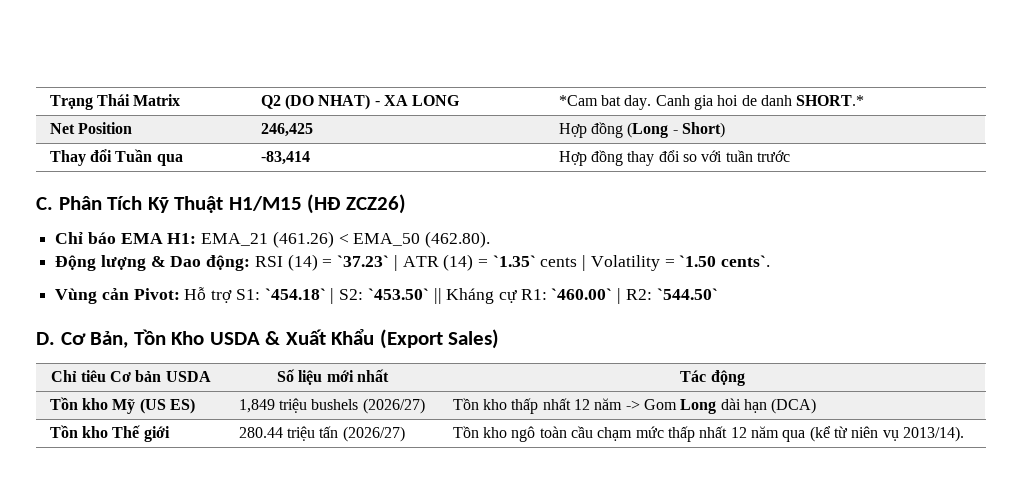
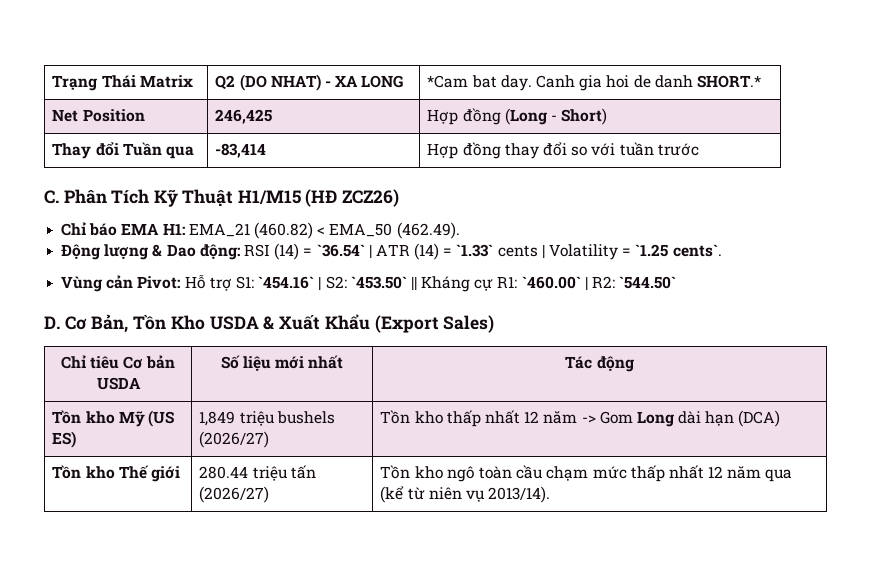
[272,231,334,248] (461.26) -> [253,222,313,239] (460.82)
[425,231,491,248] (462.80). -> [396,222,460,239] (462.49).
[337,255,390,267] `37.23` -> [316,244,365,257] `36.54`
[492,255,536,267] `1.35` -> [456,244,494,257] `1.33`
[679,255,717,267] `1.50 -> [635,244,669,257] `1.25
[264,288,326,300] `454.18` -> [258,276,315,289] `454.16`

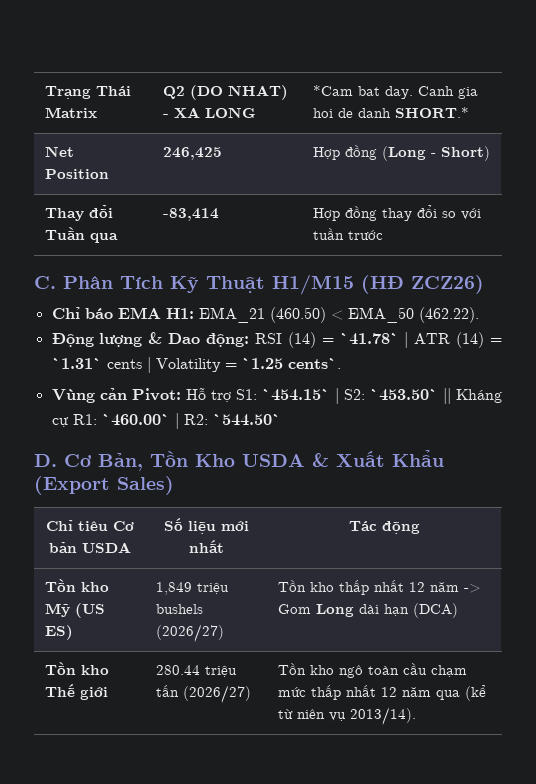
[253,222,313,239] (460.82) -> [269,307,326,323] (460.50)
[396,222,460,239] (462.49). -> [418,307,479,323] (462.22).
[316,244,365,257] `36.54` -> [339,332,399,345] `41.78`
[456,244,494,257] `1.33` -> [51,357,102,369] `1.31`
[258,276,315,289] `454.16` -> [261,388,330,401] `454.15`

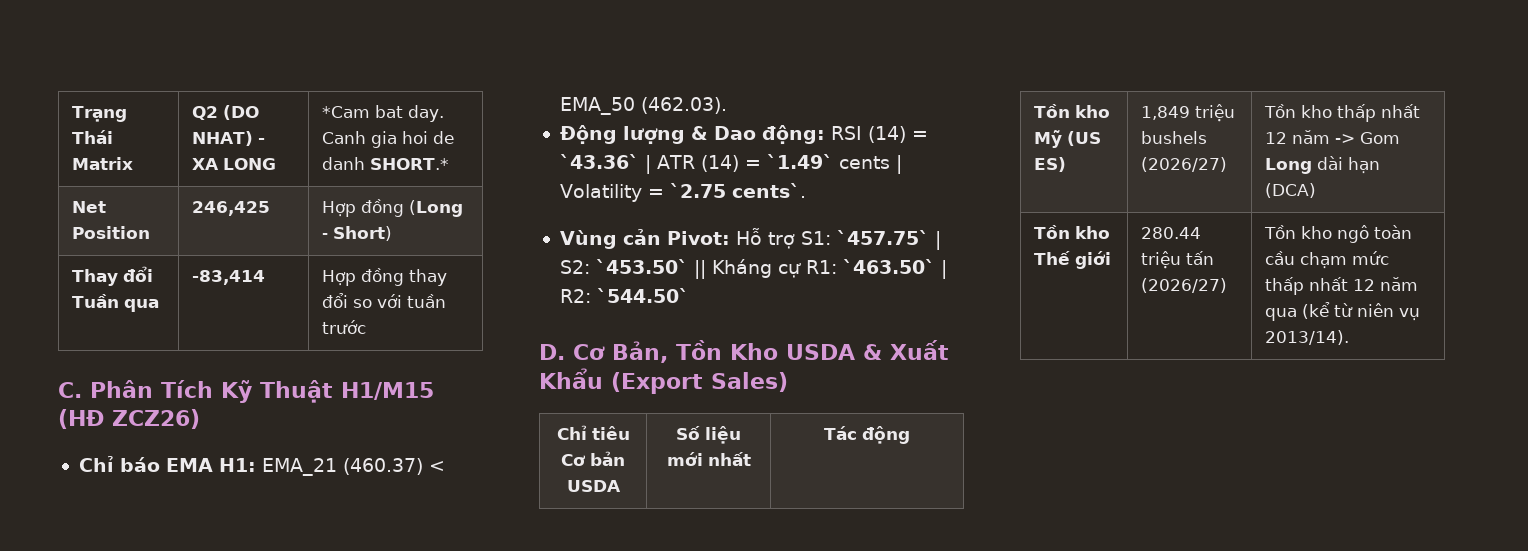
[269,307,326,323] (460.50) -> [342,458,423,475] (460.37)
[418,307,479,323] (462.22). -> [640,97,727,114] (462.03).
[339,332,399,345] `41.78` -> [559,154,639,169] `43.36`
[51,357,102,369] `1.31` -> [766,154,833,169] `1.49`
[241,357,283,369] `1.25 -> [669,183,726,198] `2.75
[261,388,330,401] `454.15` -> [836,230,929,245] `457.75`
[101,413,170,426] `460.00` -> [842,259,935,274] `463.50`

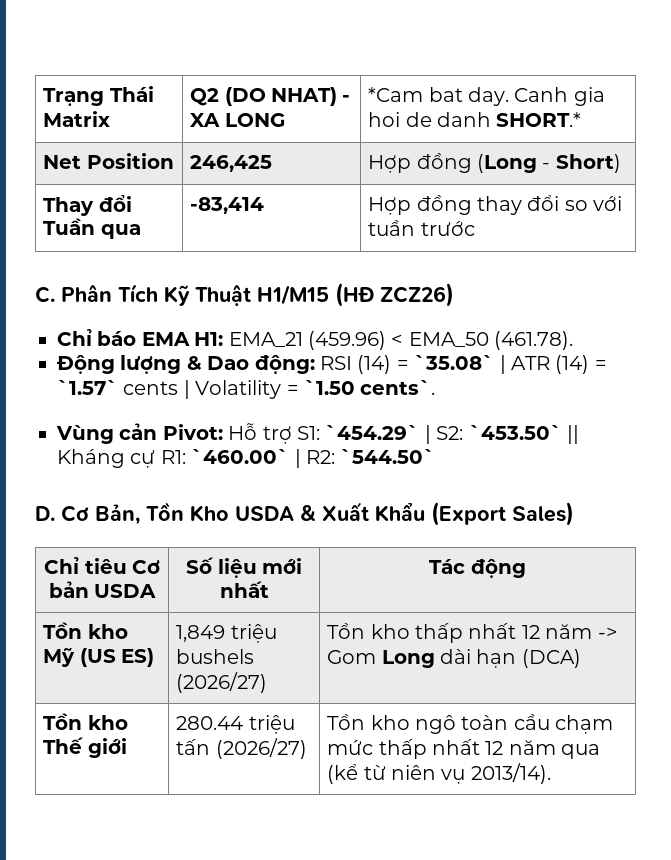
[342,458,423,475] (460.37) -> [308,331,386,350] (459.96)
[640,97,727,114] (462.03). -> [494,331,574,350] (461.78).
[559,154,639,169] `43.36` -> [414,355,495,370] `35.08`
[766,154,833,169] `1.49` -> [57,380,118,395] `1.57`
[669,183,726,198] `2.75 -> [304,380,355,395] `1.50
[836,230,929,245] `457.75` -> [325,425,420,440] `454.29`
[842,259,935,274] `463.50` -> [191,449,290,464] `460.00`

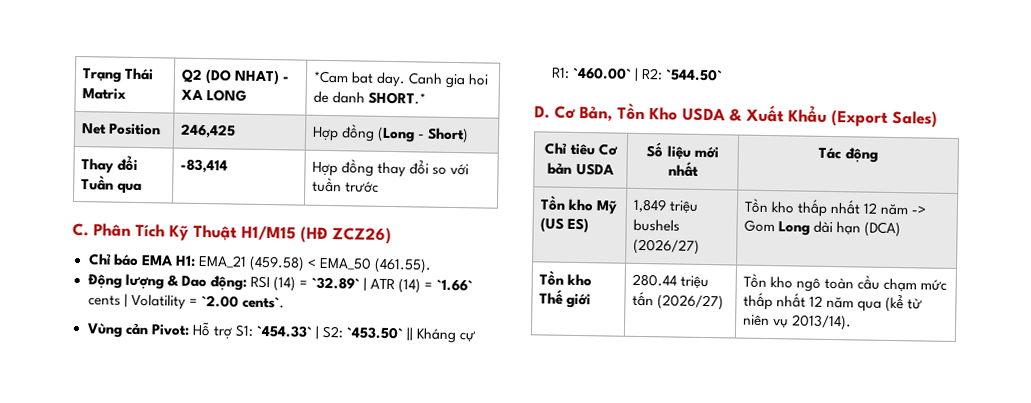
[308,331,386,350] (459.96) -> [248,255,305,272] (459.58)
[494,331,574,350] (461.78). -> [373,257,432,274] (461.55).
[414,355,495,370] `35.08` -> [310,276,360,290] `32.89`
[57,380,118,395] `1.57` -> [436,278,474,292] `1.66`
[304,380,355,395] `1.50 -> [200,295,239,308] `2.00
[325,425,420,440] `454.29` -> [255,324,313,338] `454.33`

